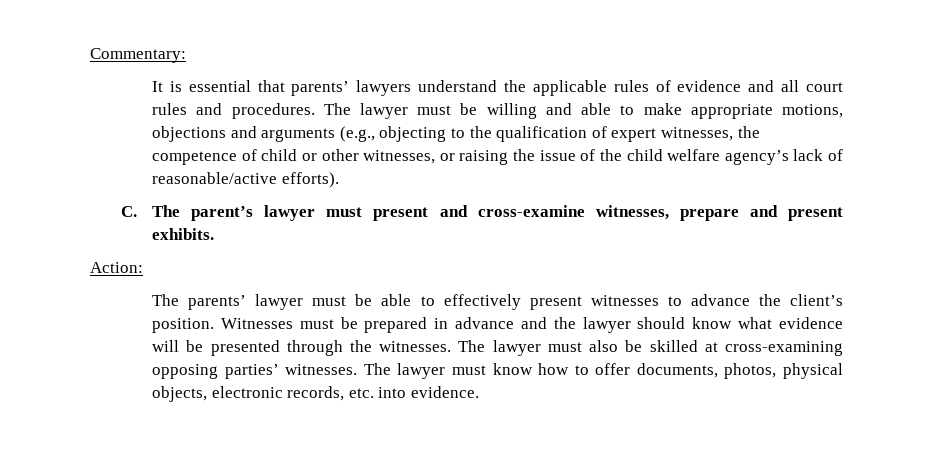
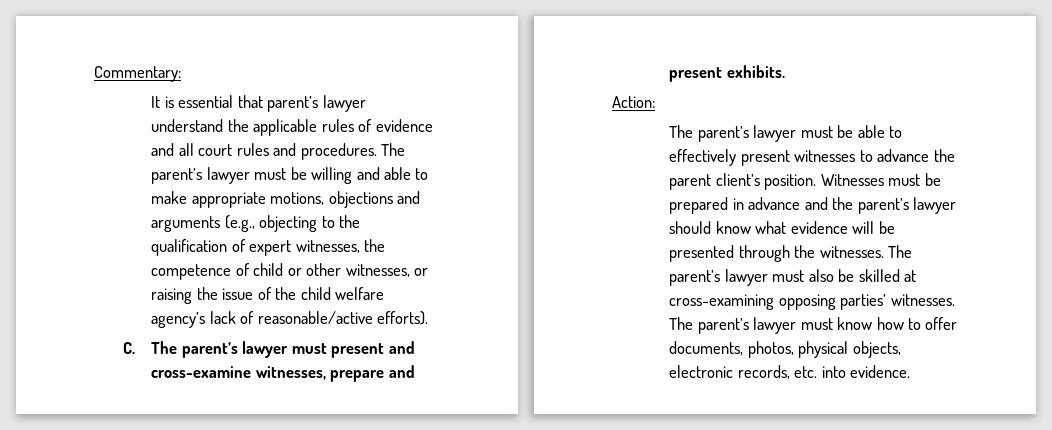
[291,80,412,96] parents’ lawyers -> [267,95,366,112] parent’s lawyer
(351, 109) none -> [151,168,203,184] parent’s
[188,295,247,310] parents’ -> [697,126,749,142] parent’s
(781, 300) none -> [669,174,712,190] parent
(576, 323) none -> [857,198,909,214] parent’s
(486, 346) none -> [669,270,721,286] parent’s
(391, 369) none -> [697,318,749,334] parent’s

